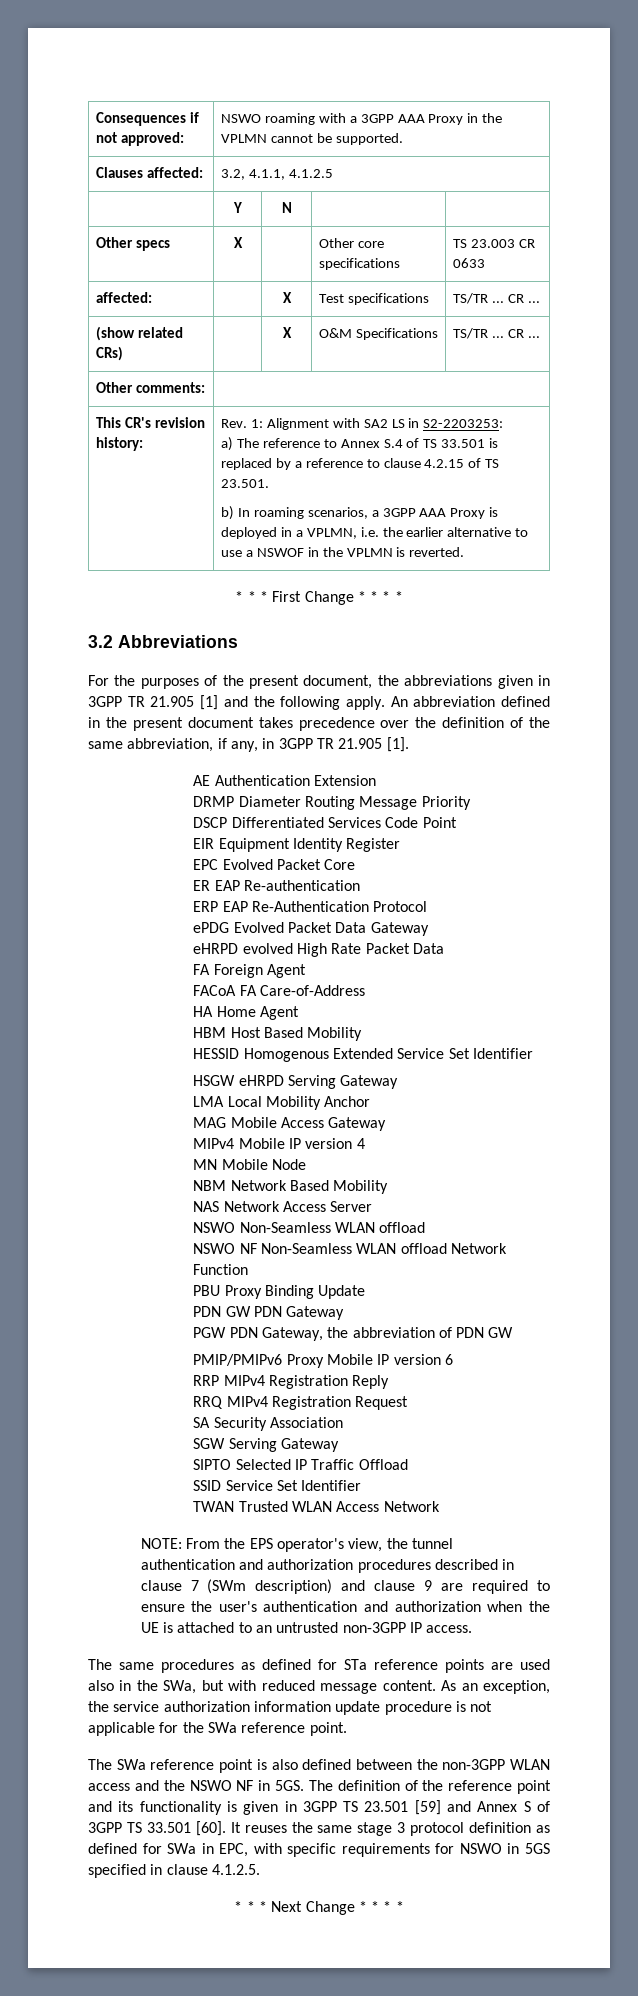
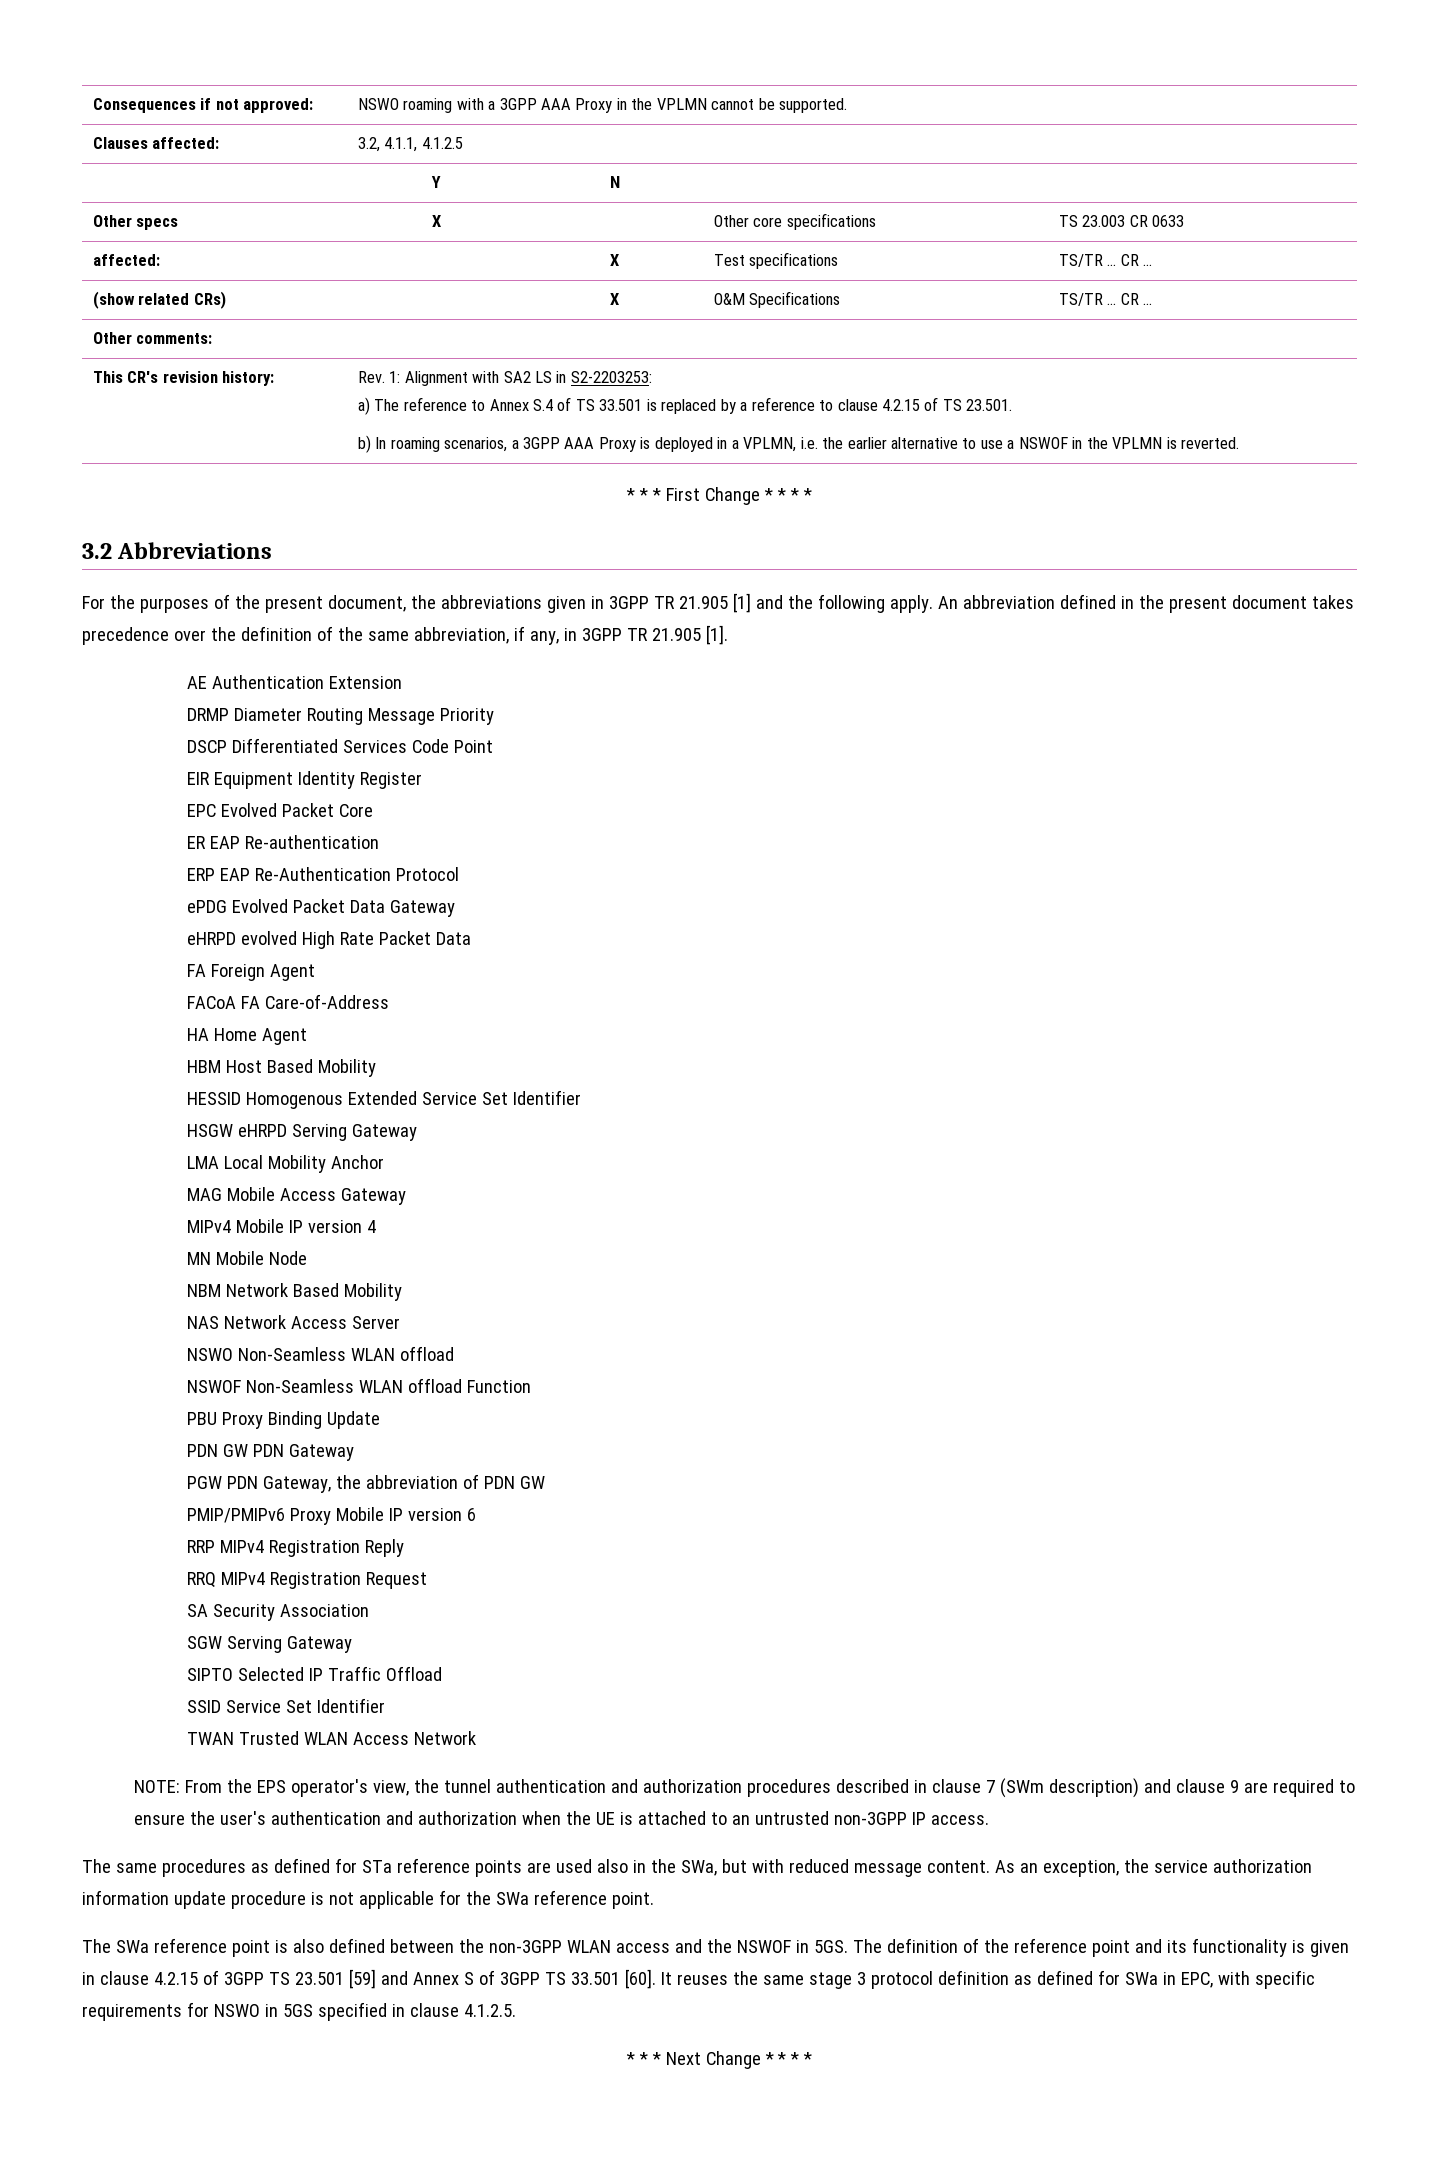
[193,1243,507,1254] NSWO NF Non-Seamless WLAN offload Network -> [186,1378,462,1393] NSWOF Non-Seamless WLAN offload
[189,1780,254,1791] NSWO NF -> [736,1940,791,1953] NSWOF
(297, 1806) none -> [99,1970,219,1985] clause 4.2.15 of

